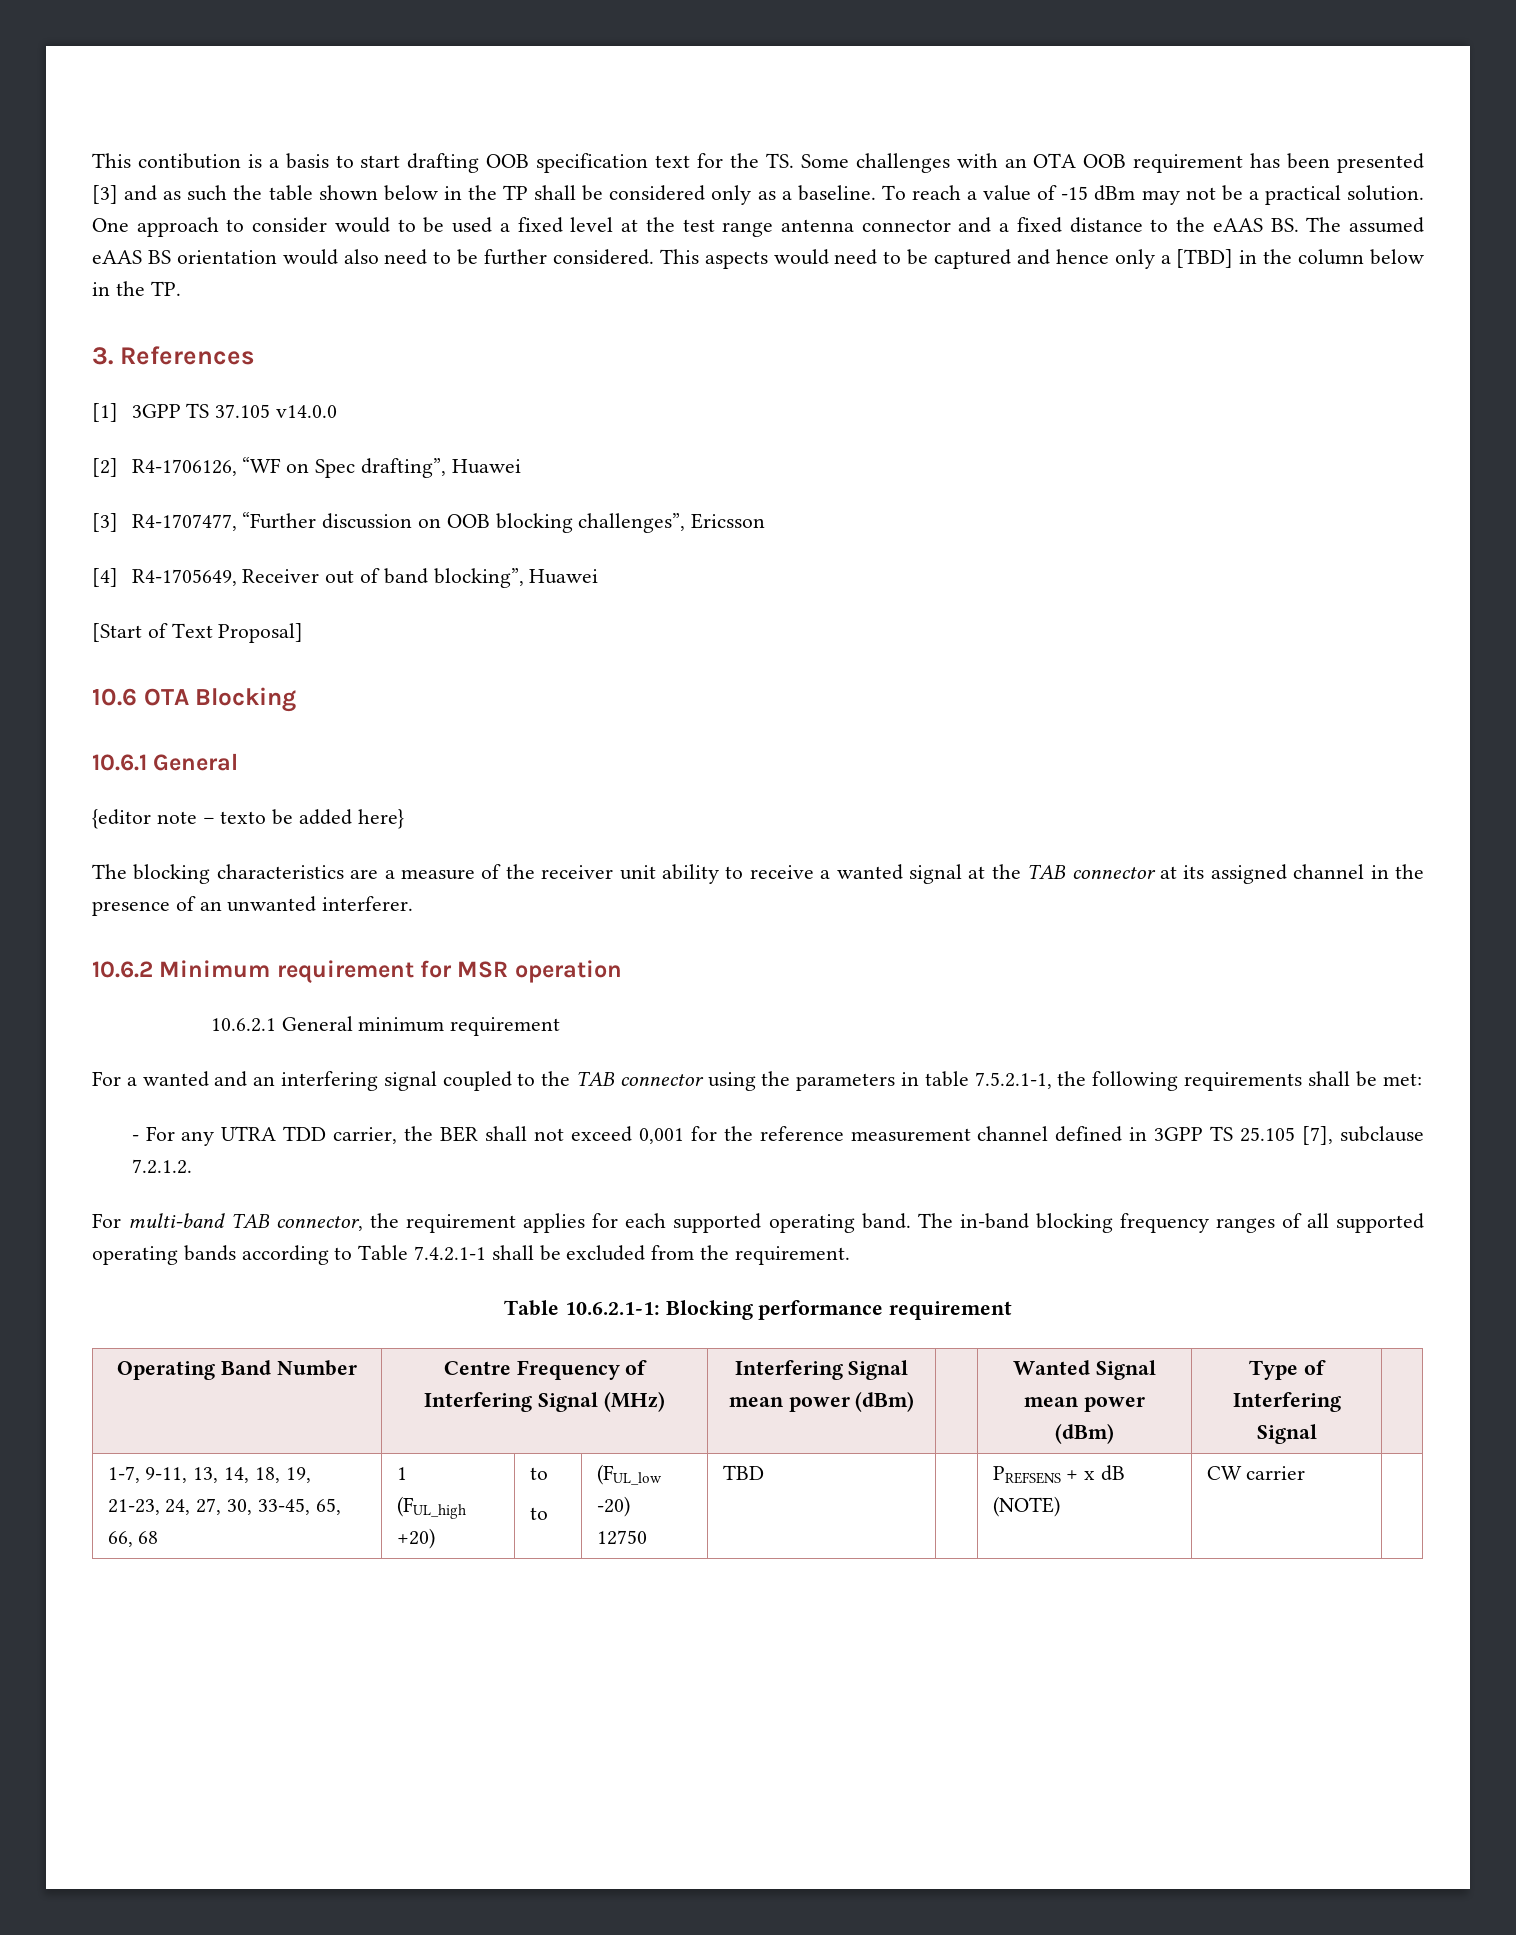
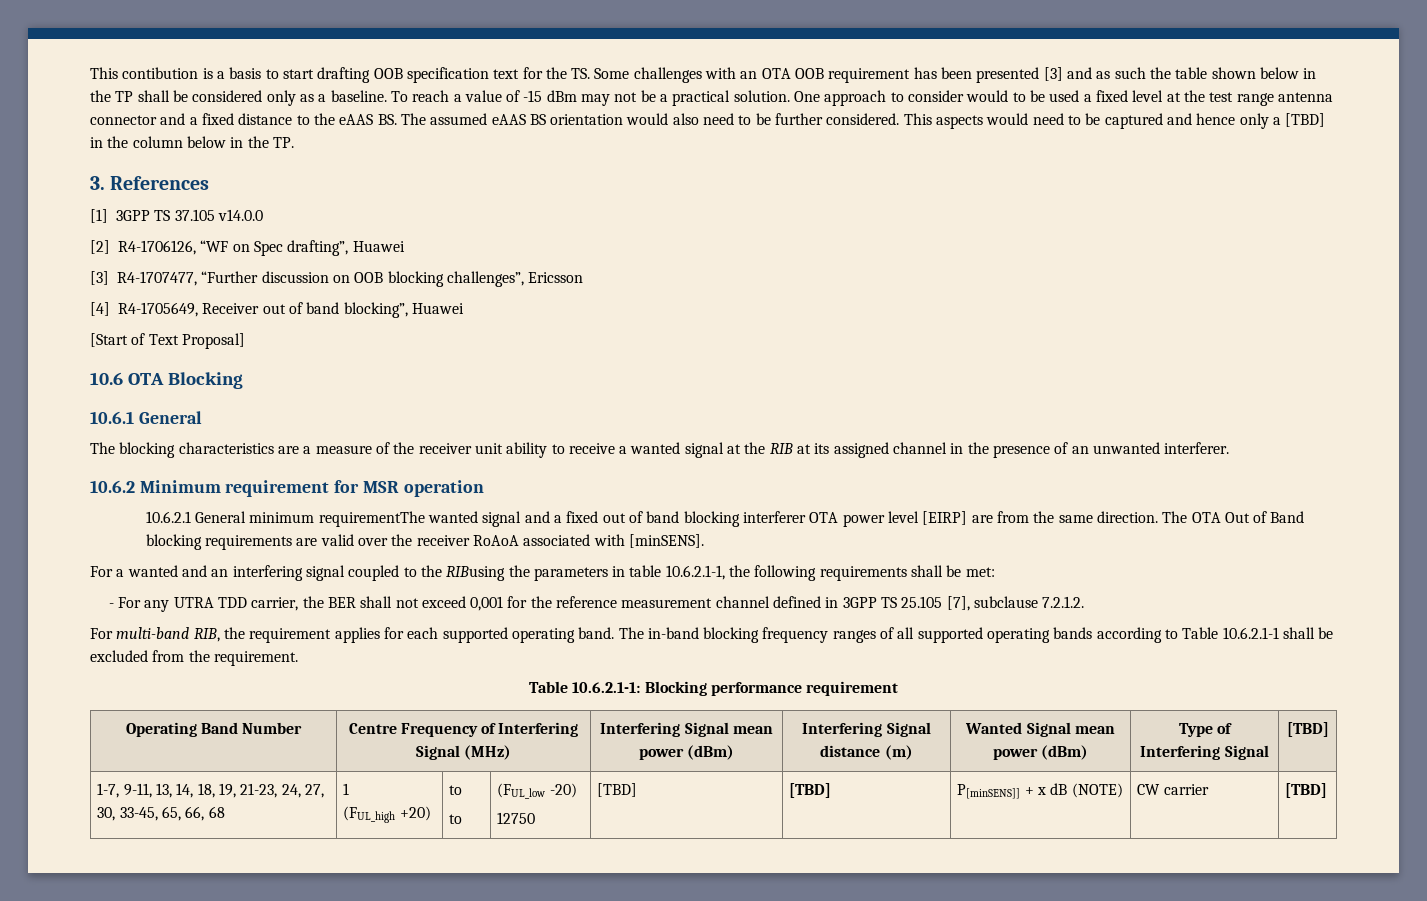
[92,809,404,829] // {editor note – texto be added here} -> (202, 417) none
[1027,864,1156,879] TAB connector -> [769,443,793,454] RIB
[450,1017,561,1036] requirement -> [318,511,1305,527] [145,534,705,550] requirementThe wanted signal and a fixed out of band blocking interferer OTA power level [EIRP] are from the same direction. The OTA Out of Band blocking requirements are valid over the receiver RoAoA associated with [minSENS].
[576,1071,756,1091] TAB connector using -> [446,566,506,581] RIBusing
[974,1072,1052,1089] 7.5.2.1-1, -> [665,565,725,580] 10.6.2.1-1,
[231,1213,364,1231] TAB connector, -> [193,628,220,642] RIB,
[414,1246,487,1261] 7.4.2.1-1 -> [1222,627,1279,639] 10.6.2.1-1
(915, 1401) none -> [802,722,931,737] [820,745,913,760] Interfering Signal distance (m)
(1317, 1434) none -> [1286,722,1329,737] [TBD]
[722,1465,764,1480] [992,1466,1061,1484] TBD | | PREFSENS -> [597,783,638,797] [789,783,832,798] [957,784,1021,799] [TBD] | [TBD] | P[minSENS]]
(1306, 1473) none -> [1285,783,1328,798] [TBD]

